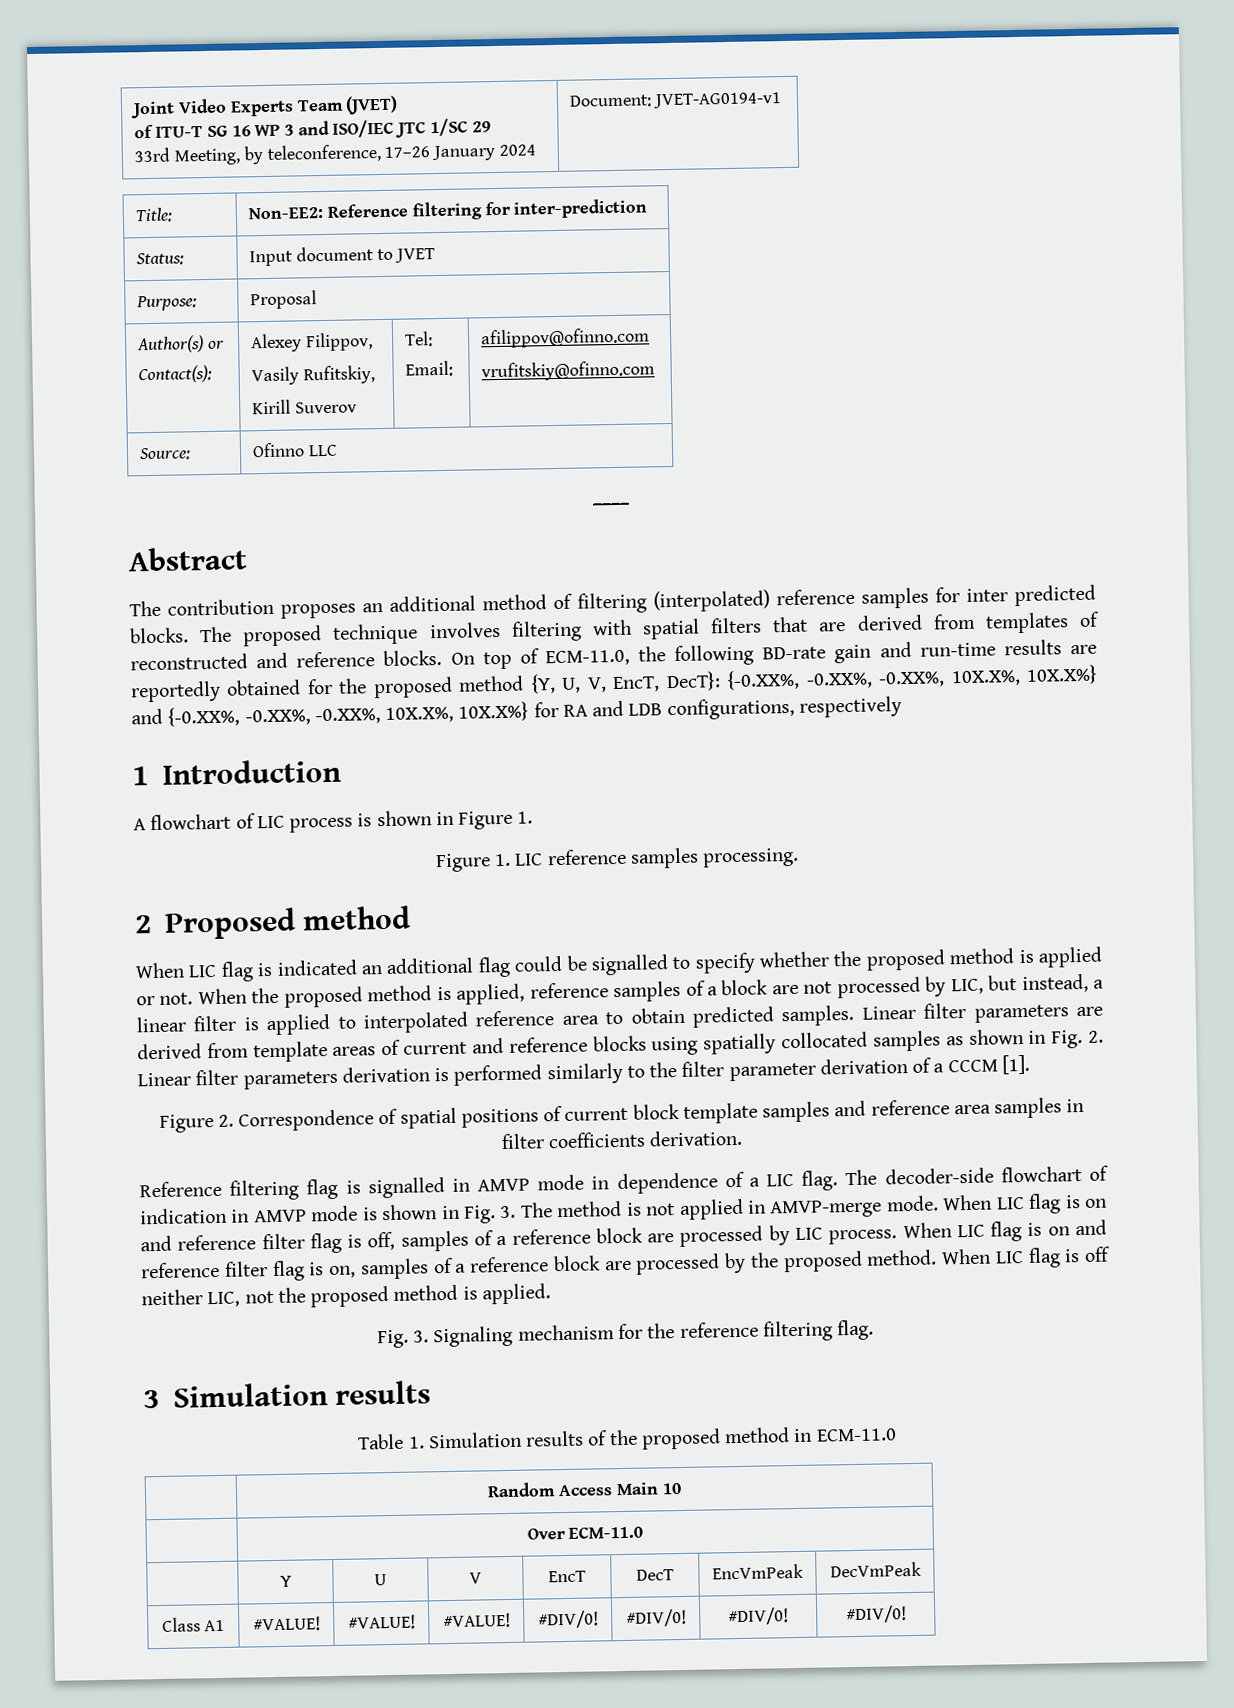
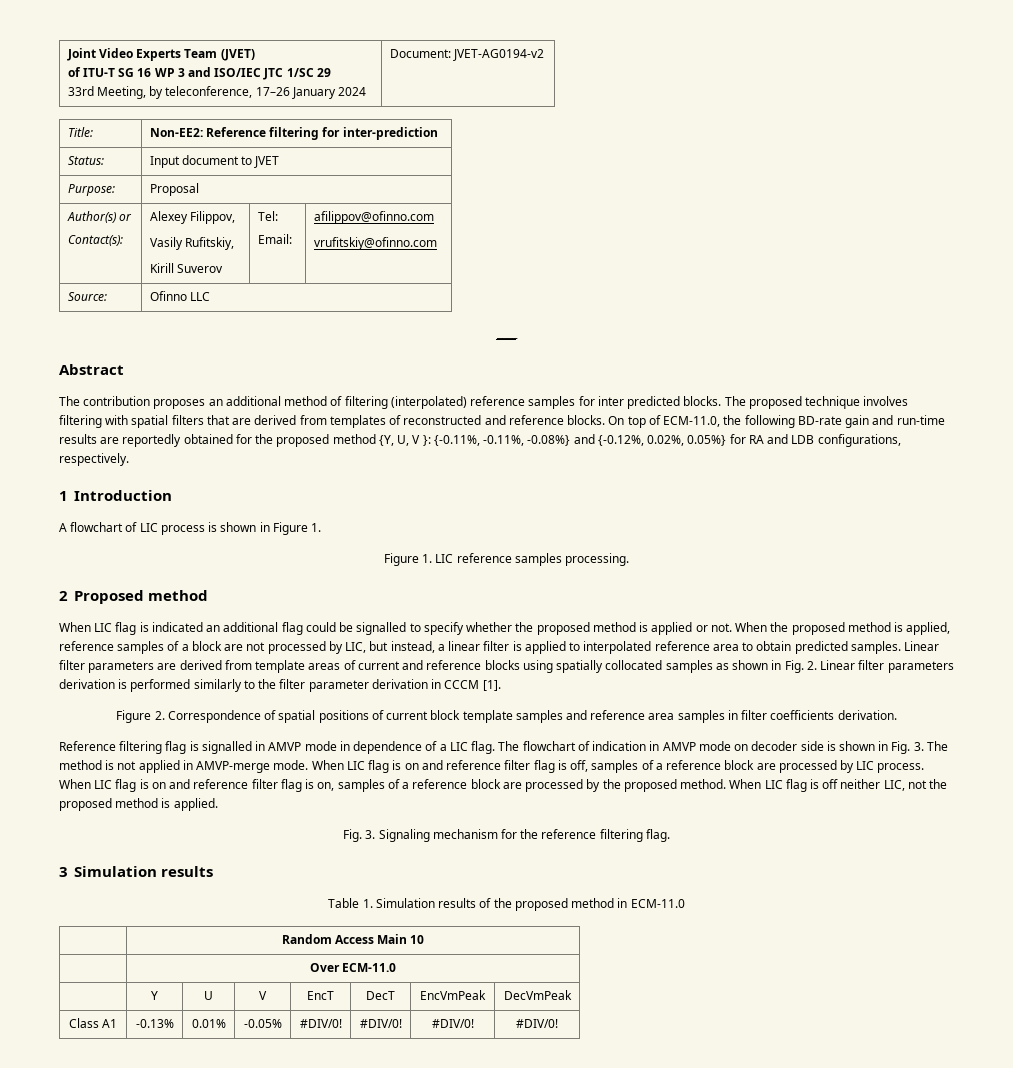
[653,92,783,109] JVET-AG0194-v1 -> [452,49,544,61] JVET-AG0194-v2
[586,664,1098,693] [131,701,530,727] V, EncT, DecT}: {-0.XX%, -0.XX%, -0.XX%, 10X.X%, 10X.X%} and {-0.XX%, -0.XX%, -0.XX%, 10X.X%, 10X.X%} -> [412,434,727,446] V }: {-0.11%, -0.11%, -0.08%} and {-0.12%, 0.02%, 0.05%}
[798,696,902,718] respectively -> [59,453,129,466] respectively.
[912,1057,945,1073] of a -> [431,679,442,689] in
[884,1167,994,1185] decoder-side -> (520, 746) none
(359, 1213) none -> [734,741,824,751] on decoder side
[252,1616,321,1632] [347,1614,416,1630] [442,1612,511,1629] #VALUE! | #VALUE! | #VALUE! -> [135,1019,174,1028] [191,1019,226,1028] [243,1019,282,1028] -0.13% | 0.01% | -0.05%

